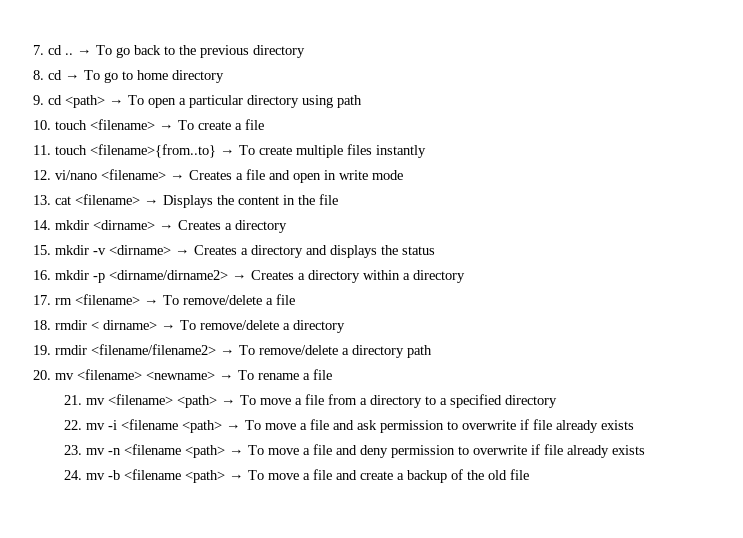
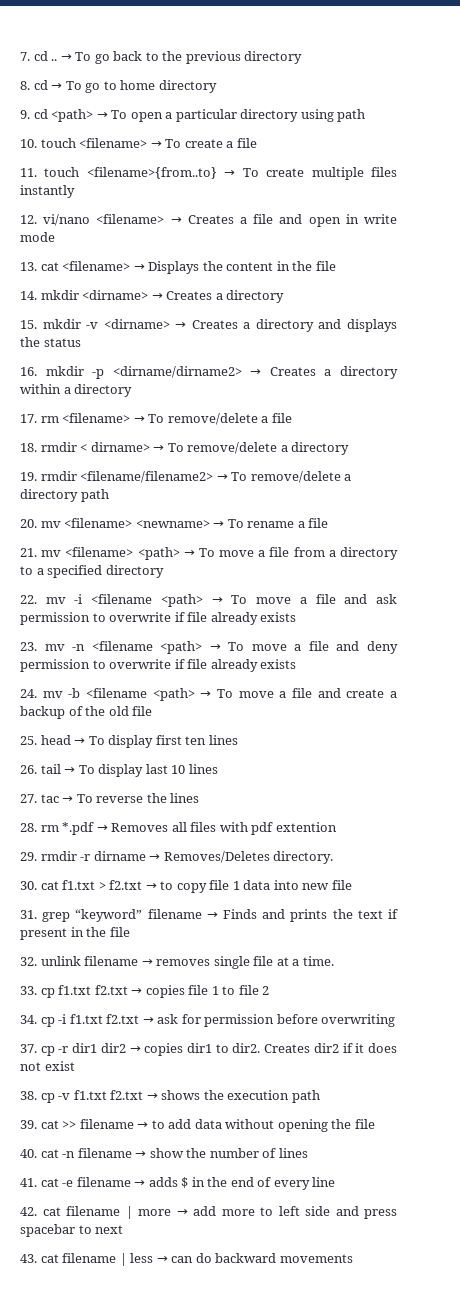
(529, 474) none -> [20,735,238,748] [20,764,218,777] [20,793,200,803] [20,822,337,835] [20,851,334,864] [20,880,352,893] [20,909,398,922] [20,927,130,940] [20,956,334,969] [20,985,270,998] [20,1014,396,1027] [20,1043,398,1056] [20,1061,75,1071] [20,1090,320,1103] [20,1119,375,1132] [20,1148,308,1158] [20,1177,336,1190] [20,1206,397,1219] [20,1224,124,1237] [20,1253,353,1266] // 25. head → To display first ten lines // 26. tail → To display last 10 lines // 27. tac → To reverse the lines // 28. rm *.pdf → Removes all files with pdf extention // 29. rmdir -r dirname → Removes/Deletes directory. // 30. cat f1.txt > f2.txt → to copy file 1 data into new file // 31. grep “keyword” filename → Finds and prints the text if present in the file // 32. unlink filename → removes single file at a time. // 33. cp f1.txt f2.txt → copies file 1 to file 2 // 34. cp -i f1.txt f2.txt → ask for permission before overwriting // 37. cp -r dir1 dir2 → copies dir1 to dir2. Creates dir2 if it does not exist // 38. cp -v f1.txt f2.txt → shows the execution path // 39. cat >> filename → to add data without opening the file // 40. cat -n filename → show the number of lines // 41. cat -e filename → adds $ in the end of every line // 42. cat filename | more → add more to left side and press spacebar to next // 43. cat filename | less → can do backward movements

